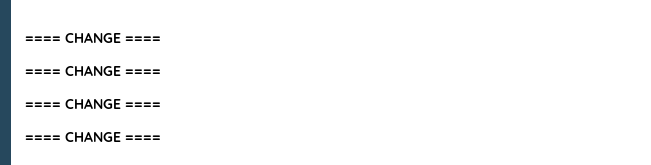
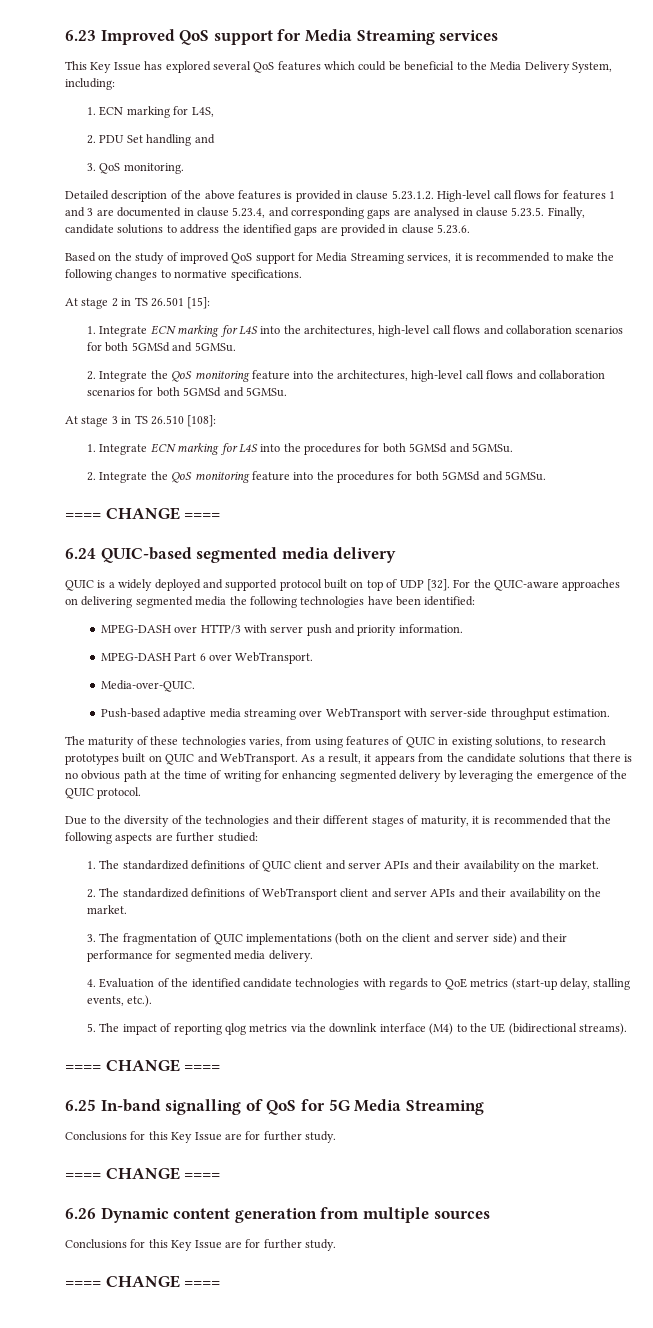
[25,32,161,43] [25,65,161,76] [25,98,161,109] ==== CHANGE ==== // ==== CHANGE ==== // ==== CHANGE ==== -> [65,29,499,45] [65,61,612,73] [65,78,115,90] [87,106,214,118] [87,134,215,146] [87,163,184,174] [65,190,615,202] [65,207,585,219] [65,224,471,236] [65,252,615,264] [65,269,302,281] [65,297,211,309] [87,325,624,337] [87,342,236,352] [87,370,605,382] [87,387,287,397] [65,415,217,427] [87,443,513,455] [87,471,546,483] [65,507,221,520] [65,547,397,563] [65,579,621,591] [65,596,476,608] [100,624,463,636] [100,652,314,664] [100,680,195,692] [100,708,611,720] [65,736,606,748] [65,753,633,765] [65,770,628,782] [65,787,142,799] [65,815,612,827] [65,832,258,844] [87,860,599,872] [87,888,602,900] [87,905,128,914] [87,933,568,945] [87,950,313,962] [87,978,631,990] [87,995,153,1007] [87,1023,628,1035] [65,1059,221,1072] [65,1099,484,1115] [65,1131,336,1143] [65,1167,221,1180] [65,1207,490,1223] [65,1239,336,1251] 6.23 Improved QoS support for Media Streaming services // This Key Issue has explored several QoS features which could be beneficial to the Media Delivery System, including: // 1. ECN marking for L4S, // 2. PDU Set handling and // 3. QoS monitoring. // Detailed description of the above features is provided in clause 5.23.1.2. High-level call flows for features 1 and 3 are documented in clause 5.23.4, and corresponding gaps are analysed in clause 5.23.5. Finally, candidate solutions to address the identified gaps are provided in clause 5.23.6. // Based on the study of improved QoS support for Media Streaming services, it is recommended to make the following changes to normative specifications. // At stage 2 in TS 26.501 [15]: // 1. Integrate ECN marking for L4S into the architectures, high-level call flows and collaboration scenarios for both 5GMSd and 5GMSu. // 2. Integrate the QoS monitoring feature into the architectures, high-level call flows and collaboration scenarios for both 5GMSd and 5GMSu. // At stage 3 in TS 26.510 [108]: // 1. Integrate ECN marking for L4S into the procedures for both 5GMSd and 5GMSu. // 2. Integrate the QoS monitoring feature into the procedures for both 5GMSd and 5GMSu. // ==== CHANGE ==== // 6.24 QUIC-based segmented media delivery // QUIC is a widely deployed and supported protocol built on top of UDP [32]. For the QUIC-aware approaches on delivering segmented media the following technologies have been identified: // MPEG-DASH over HTTP/3 with server push and priority information. // MPEG-DASH Part 6 over WebTransport. // Media-over-QUIC. // Push-based adaptive media streaming over WebTransport with server-side throughput estimation. // The maturity of these technologies varies, from using features of QUIC in existing solutions, to research prototypes built on QUIC and WebTransport. As a result, it appears from the candidate solutions that there is no obvious path at the time of writing for enhancing segmented delivery by leveraging the emergence of the QUIC protocol. // Due to the diversity of the technologies and their different stages of maturity, it is recommended that the following aspects are further studied: // 1. The standardized definitions of QUIC client and server APIs and their availability on the market. // 2. The standardized definitions of WebTransport client and server APIs and their availability on the market. // 3. The fragmentation of QUIC implementations (both on the client and server side) and their performance for segmented media delivery. // 4. Evaluation of the identified candidate technologies with regards to QoE metrics (start-up delay, stalling events, etc.). // 5. The impact of reporting qlog metrics via the downlink interface (M4) to the UE (bidirectional streams). // ==== CHANGE ==== // 6.25 In-band signalling of QoS for 5G Media Streaming // Conclusions for this Key Issue are for further study. // ==== CHANGE ==== // 6.26 Dynamic content generation from multiple sources // Conclusions for this Key Issue are for further study.

